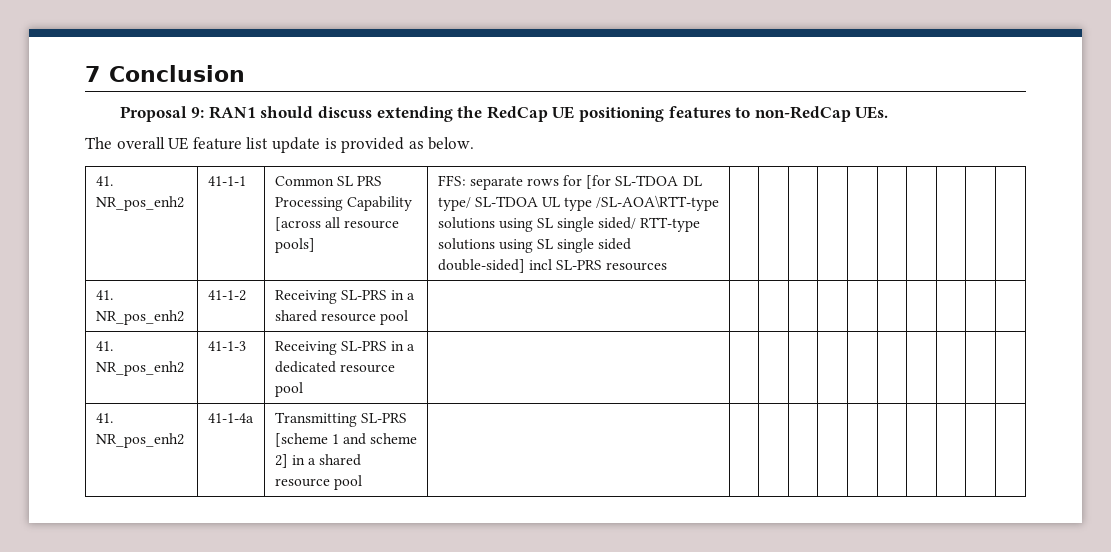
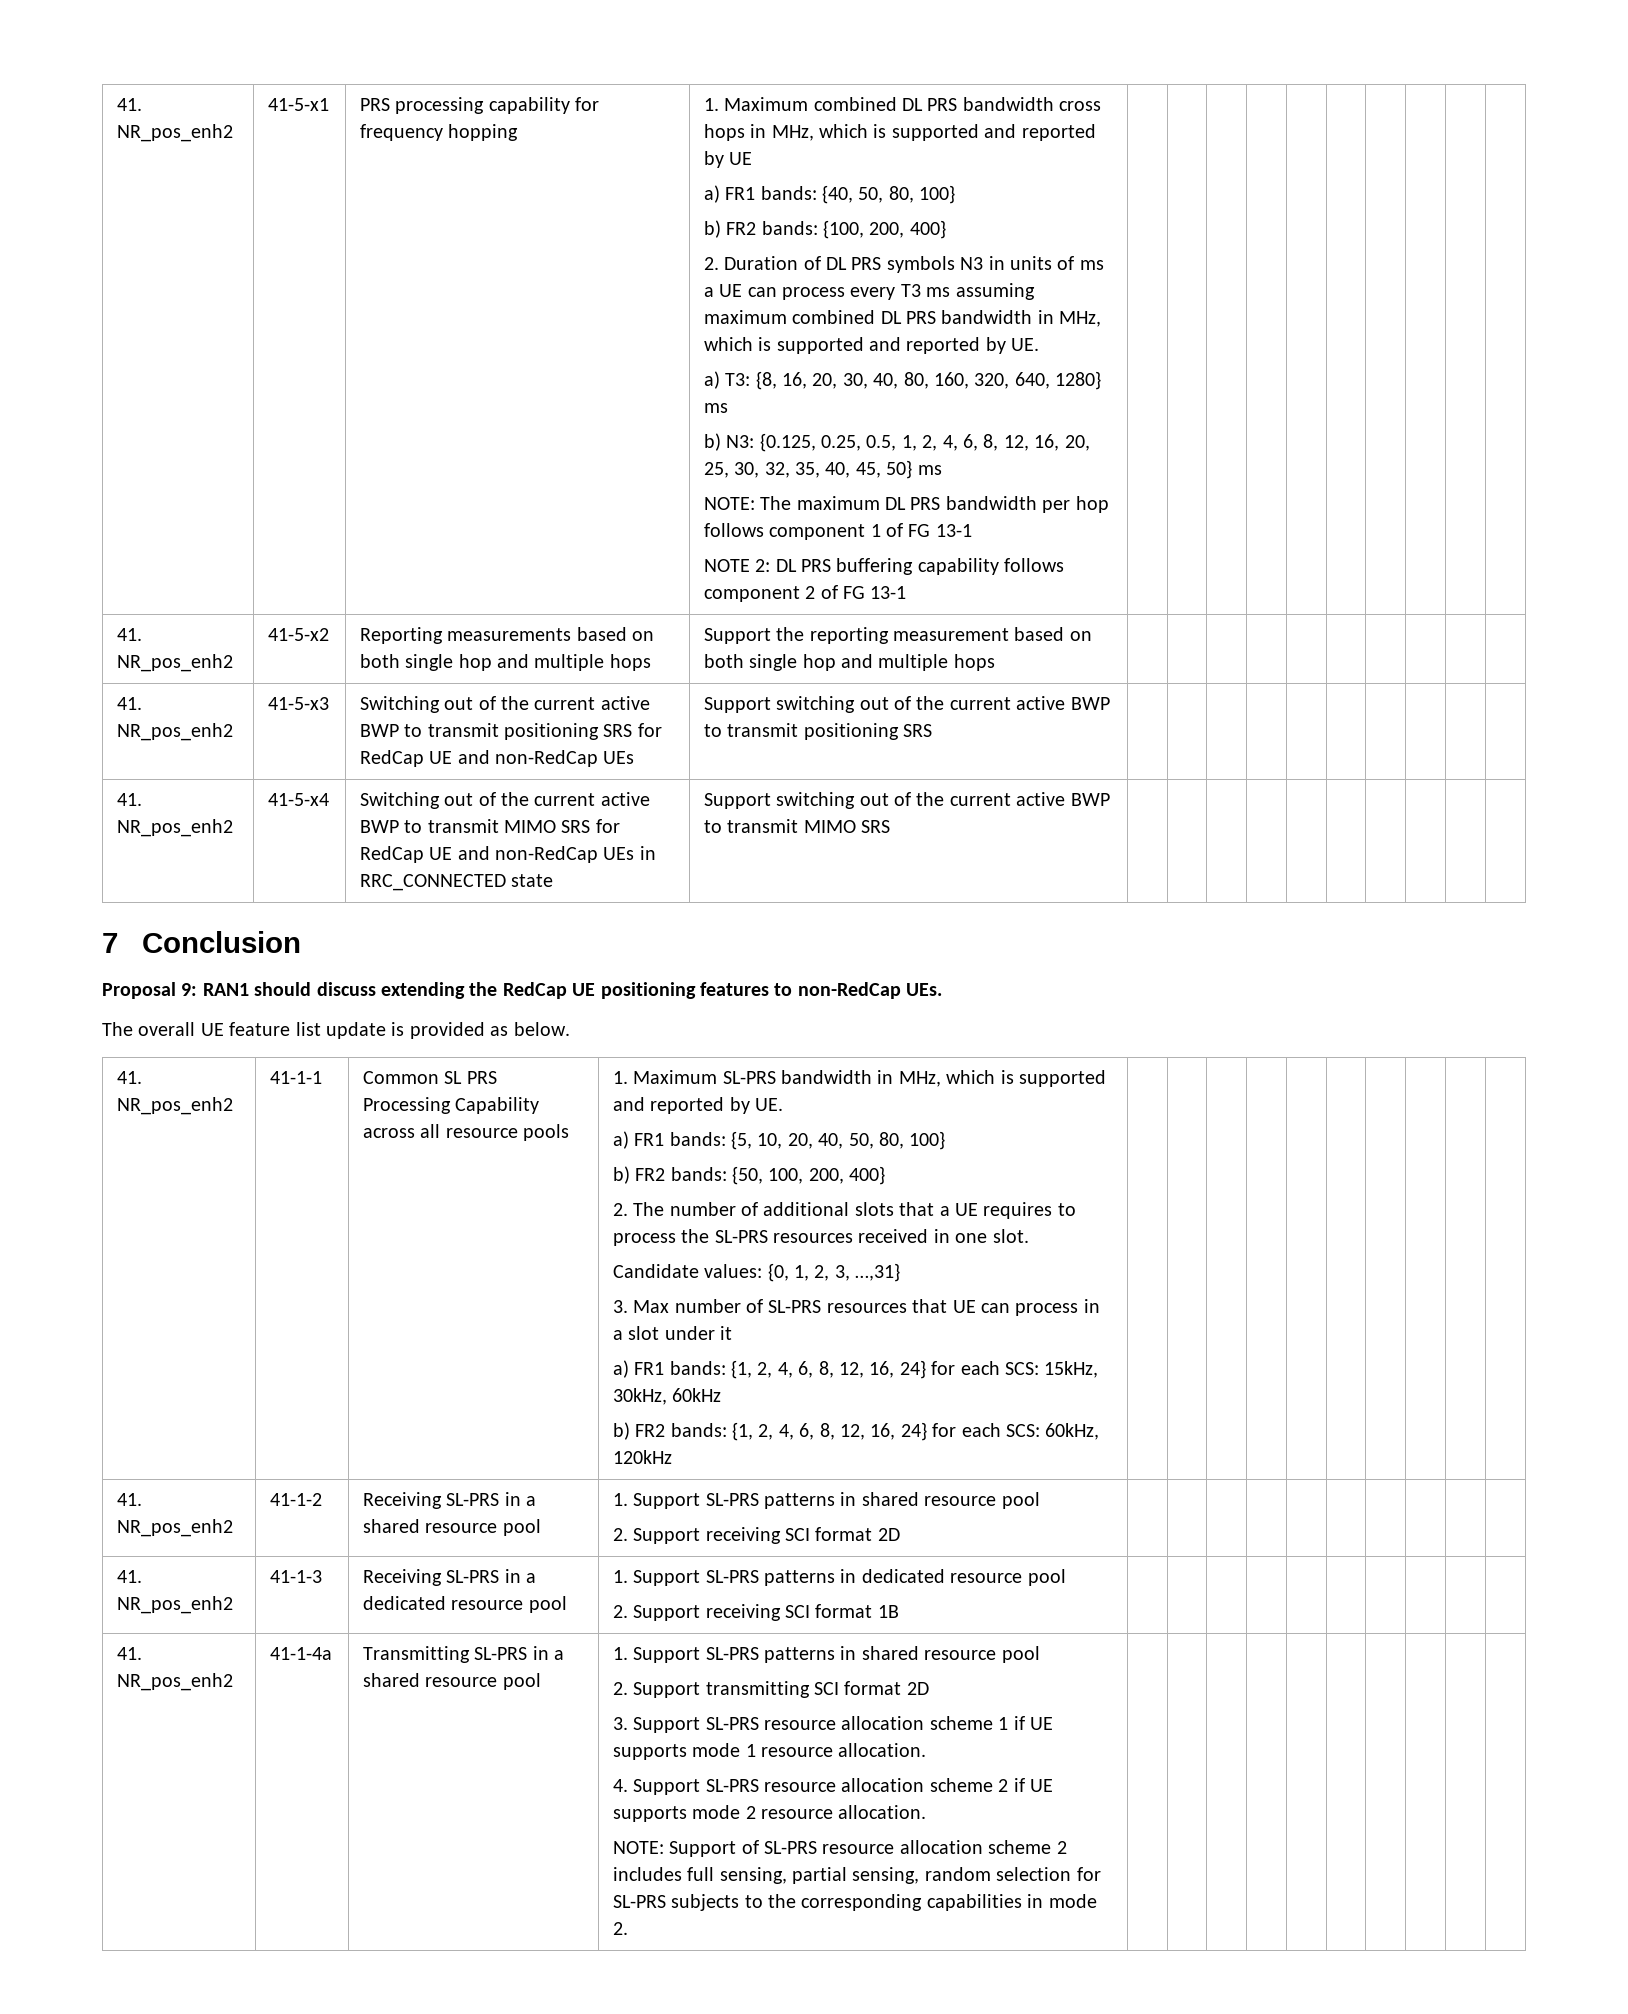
(85, 74) none -> [116,98,142,111] [116,124,233,142] [267,98,329,111] [359,97,600,114] [359,124,519,141] [703,97,1102,111] [703,124,1096,141] [703,151,753,168] [703,185,956,204] [703,220,946,239] [703,256,1104,273] [703,283,1035,300] [703,310,1102,327] [703,337,1040,354] [703,371,1102,390] [703,403,728,413] [703,433,1090,452] [703,460,942,479] [703,496,1109,513] [703,523,972,540] [703,558,1065,575] [703,585,907,602] [116,628,142,641] [116,654,233,672] [267,628,329,641] [359,627,655,644] [359,654,651,671] [703,627,1092,644] [703,654,995,671] [116,697,142,710] [116,723,233,741] [267,697,329,710] [359,696,650,713] [359,723,662,740] [359,750,635,767] [703,696,1110,713] [703,723,933,740] [116,793,142,806] [116,819,233,837] [267,793,329,806] [359,792,650,809] [359,819,620,833] [359,846,656,863] [359,874,554,891] [703,792,1110,809] [703,819,891,833] 41. NR_pos_enh2 | 41-5-x1 | PRS processing capability for frequency hopping | 1. Maximum combined DL PRS bandwidth cross hops in MHz, which is supported and reported by UE // a) FR1 bands: {40, 50, 80, 100} // b) FR2 bands: {100, 200, 400} // 2. Duration of DL PRS symbols N3 in units of ms a UE can process every T3 ms assuming maximum combined DL PRS bandwidth in MHz, which is supported and reported by UE. // a) T3: {8, 16, 20, 30, 40, 80, 160, 320, 640, 1280} ms // b) N3: {0.125, 0.25, 0.5, 1, 2, 4, 6, 8, 12, 16, 20, 25, 30, 32, 35, 40, 45, 50} ms // NOTE: The maximum DL PRS bandwidth per hop follows component 1 of FG 13-1 // NOTE 2: DL PRS buffering capability follows component 2 of FG 13-1 | | | | | | | | | | // 41. NR_pos_enh2 | 41-5-x2 | Reporting measurements based on both single hop and multiple hops | Support the reporting measurement based on both single hop and multiple hops | | | | | | | | | | // 41. NR_pos_enh2 | 41-5-x3 | Switching out of the current active BWP to transmit positioning SRS for RedCap UE and non-RedCap UEs | Support switching out of the current active BWP to transmit positioning SRS | | | | | | | | | | // 41. NR_pos_enh2 | 41-5-x4 | Switching out of the current active BWP to transmit MIMO SRS for RedCap UE and non-RedCap UEs in RRC_CONNECTED state | Support switching out of the current active BWP to transmit MIMO SRS | | | | | | | | | | //
[274,217,321,231] [across -> [362,1128,415,1138] across
[274,238,315,253] [437,175,702,190] [437,195,720,211] [437,217,701,232] [437,238,632,253] [437,259,668,273] pools] | FFS: separate rows for [for SL-TDOA DL type/ SL-TDOA UL type /SL-AOA\RTT-type solutions using SL single sided/ RTT-type solutions using SL single sided double-sided] incl SL-PRS resources -> [523,1124,570,1141] [612,1070,1107,1087] [612,1097,784,1114] [612,1131,946,1150] [612,1166,886,1185] [612,1202,1076,1219] [612,1229,1029,1246] [612,1263,901,1282] [612,1299,1100,1316] [612,1326,733,1340] [612,1360,1099,1379] [612,1388,722,1405] [612,1422,1100,1441] [612,1450,672,1464] pools | 1. Maximum SL-PRS bandwidth in MHz, which is supported and reported by UE. // a) FR1 bands: {5, 10, 20, 40, 50, 80, 100} // b) FR2 bands: {50, 100, 200, 400} // 2. The number of additional slots that a UE requires to process the SL-PRS resources received in one slot. // Candidate values: {0, 1, 2, 3, …,31} // 3. Max number of SL-PRS resources that UE can process in a slot under it // a) FR1 bands: {1, 2, 4, 6, 8, 12, 16, 24} for each SCS: 15kHz, 30kHz, 60kHz // b) FR2 bands: {1, 2, 4, 6, 8, 12, 16, 24} for each SCS: 60kHz, 120kHz
(408, 317) none -> [612,1492,1040,1509] [612,1527,900,1544] 1. Support SL-PRS patterns in shared resource pool // 2. Support receiving SCI format 2D
(303, 389) none -> [612,1569,1066,1586] [612,1604,899,1621] 1. Support SL-PRS patterns in dedicated resource pool // 2. Support receiving SCI format 1B
[274,433,418,447] [274,454,362,468] [274,475,362,490] [scheme 1 and scheme 2] in a shared resource pool | -> [532,1646,565,1660] [362,1673,541,1690] [612,1646,1040,1663] [612,1681,929,1698] [612,1716,1054,1733] [612,1743,927,1760] [612,1778,1054,1795] [612,1805,927,1822] [612,1840,1067,1857] [612,1867,1101,1884] [612,1894,1097,1911] [612,1922,628,1935] in a shared resource pool | 1. Support SL-PRS patterns in shared resource pool // 2. Support transmitting SCI format 2D // 3. Support SL-PRS resource allocation scheme 1 if UE supports mode 1 resource allocation. // 4. Support SL-PRS resource allocation scheme 2 if UE supports mode 2 resource allocation. // NOTE: Support of SL-PRS resource allocation scheme 2 includes full sensing, partial sensing, random selection for SL-PRS subjects to the corresponding capabilities in mode 2.

